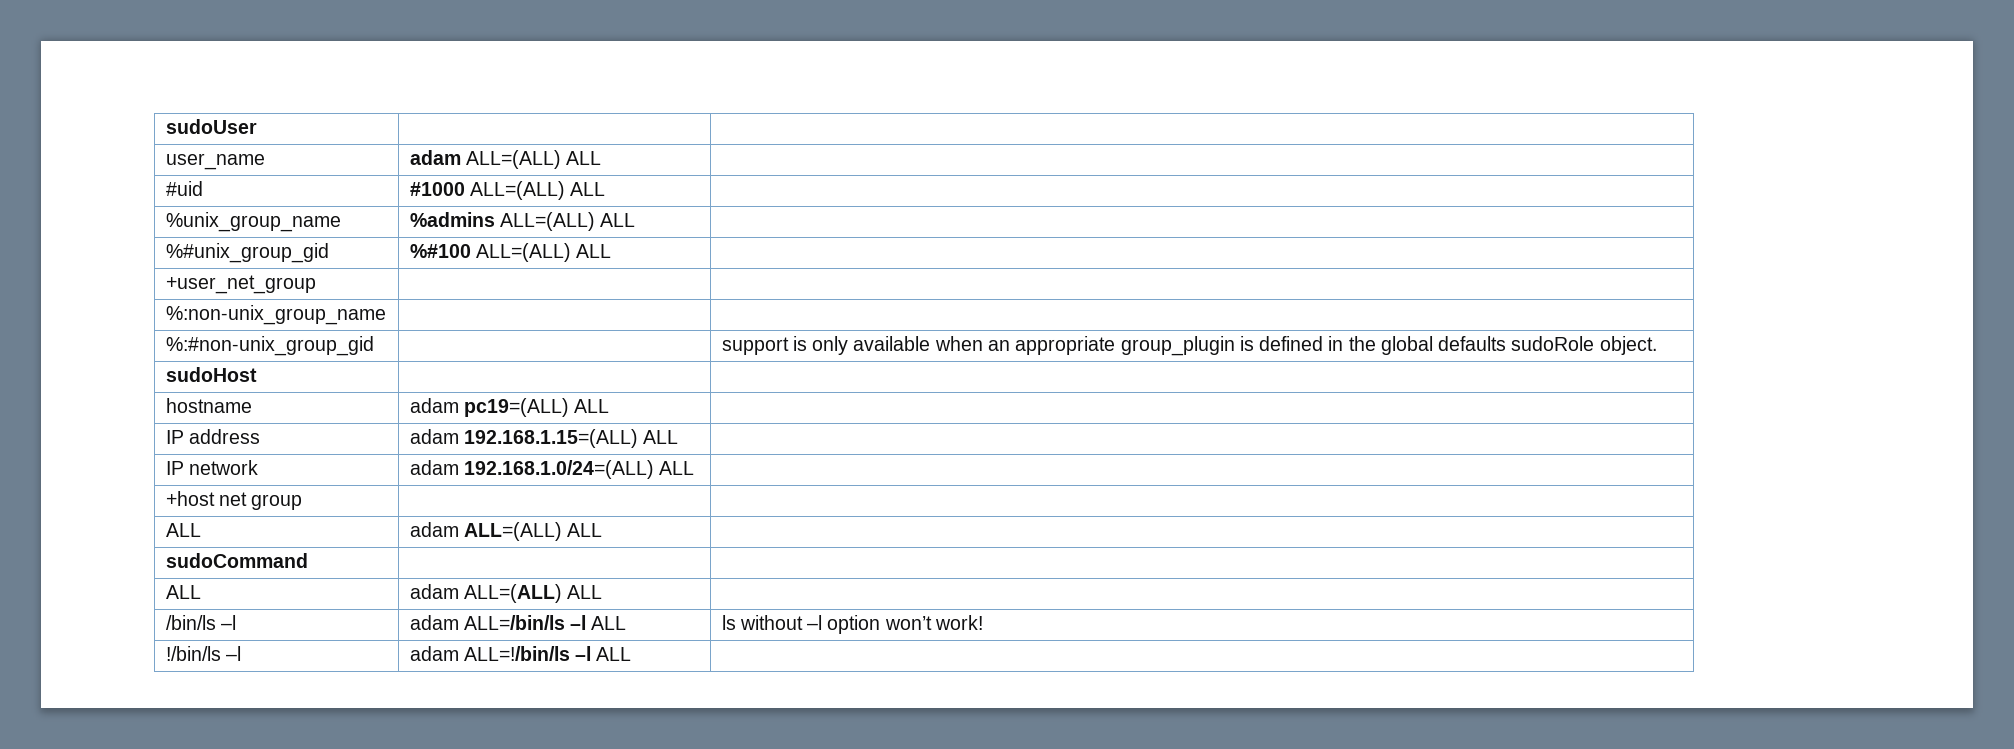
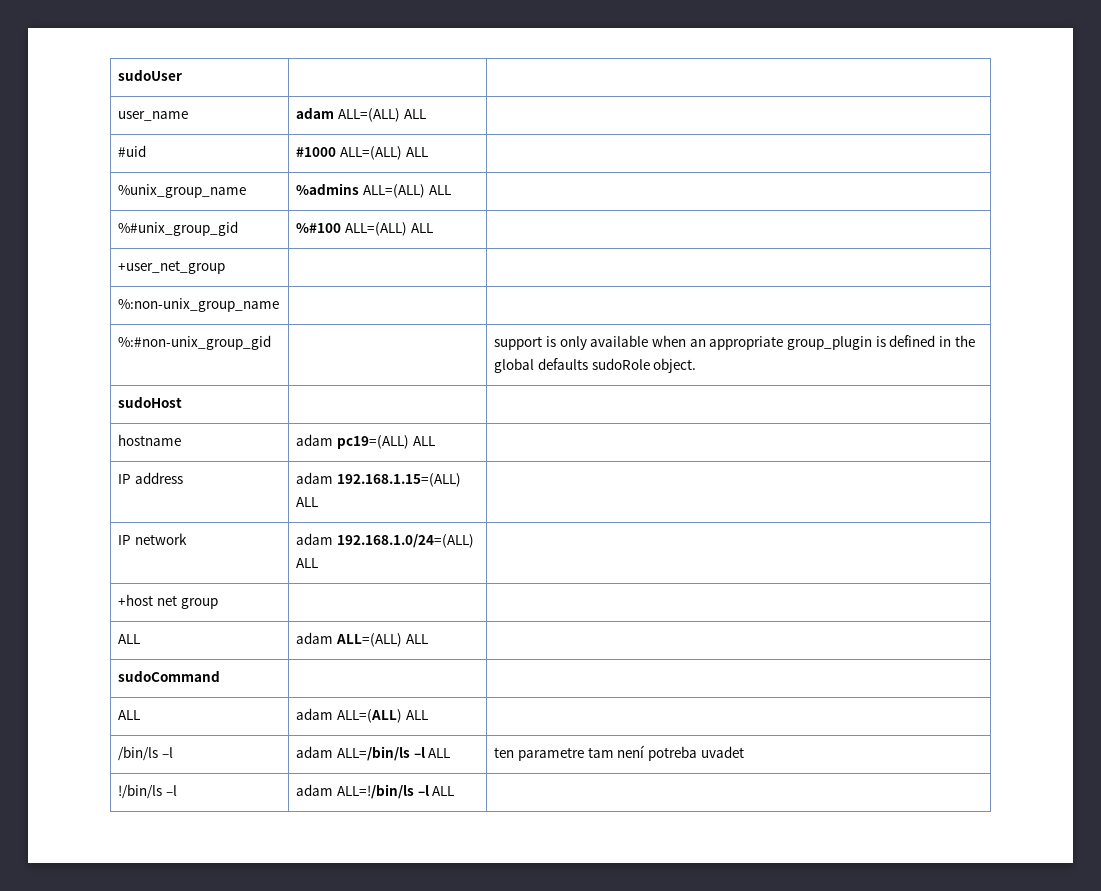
[721,615,984,634] ls without –l option won’t work! -> [494,745,744,761] ten parametre tam není potreba uvadet

